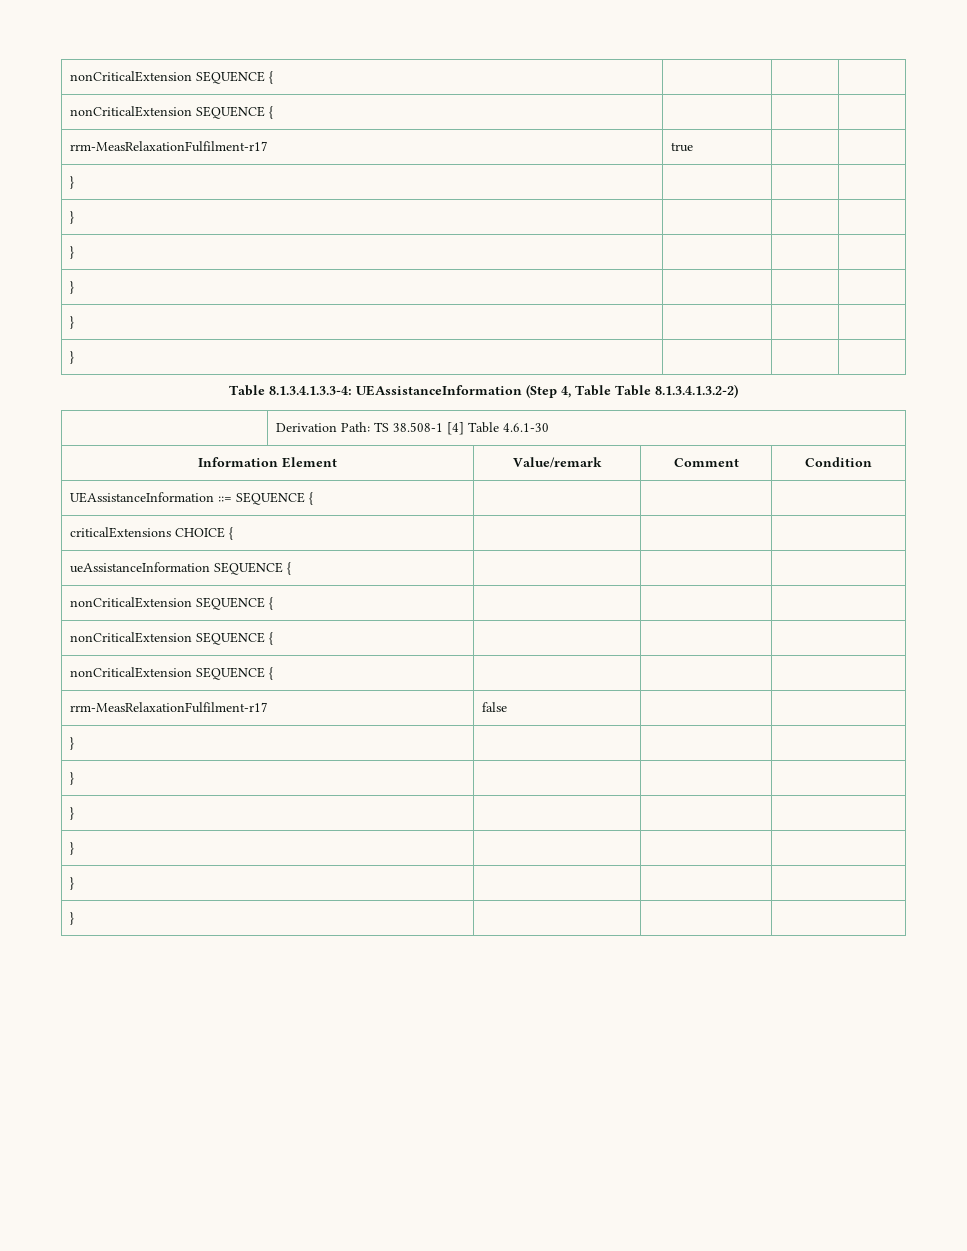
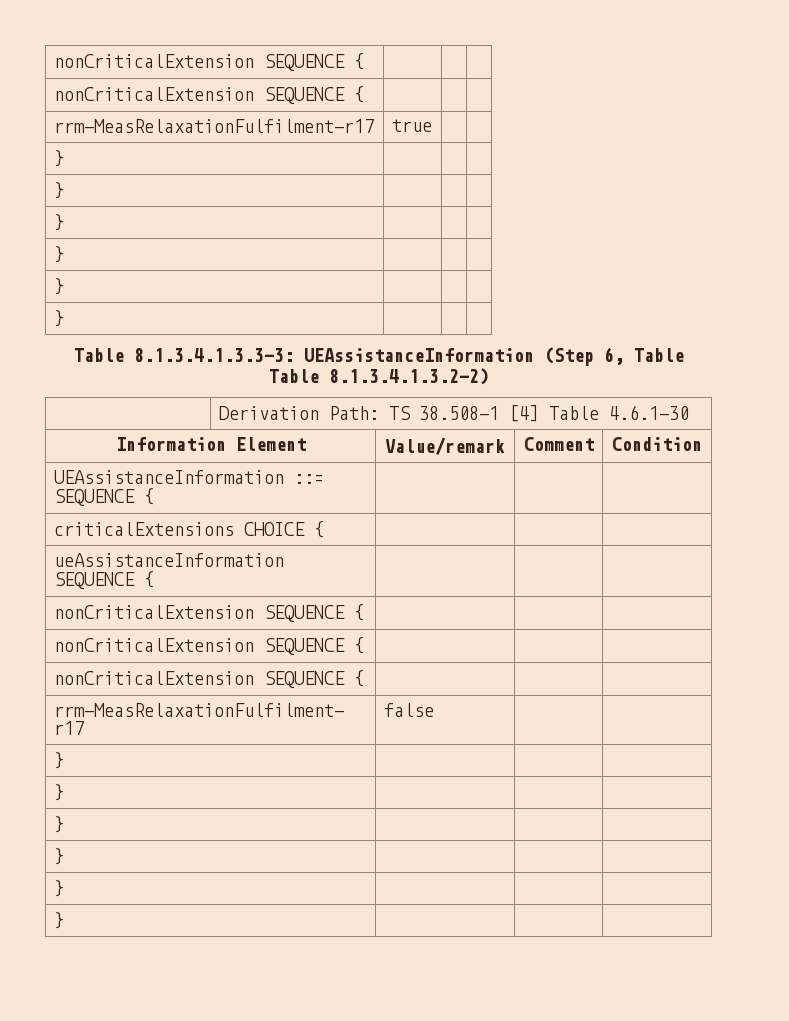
[269,386,352,395] 8.1.3.4.1.3.3-4: -> [133,348,294,362] 8.1.3.4.1.3.3-3:
[561,386,571,398] 4, -> [603,347,624,365] 6,

